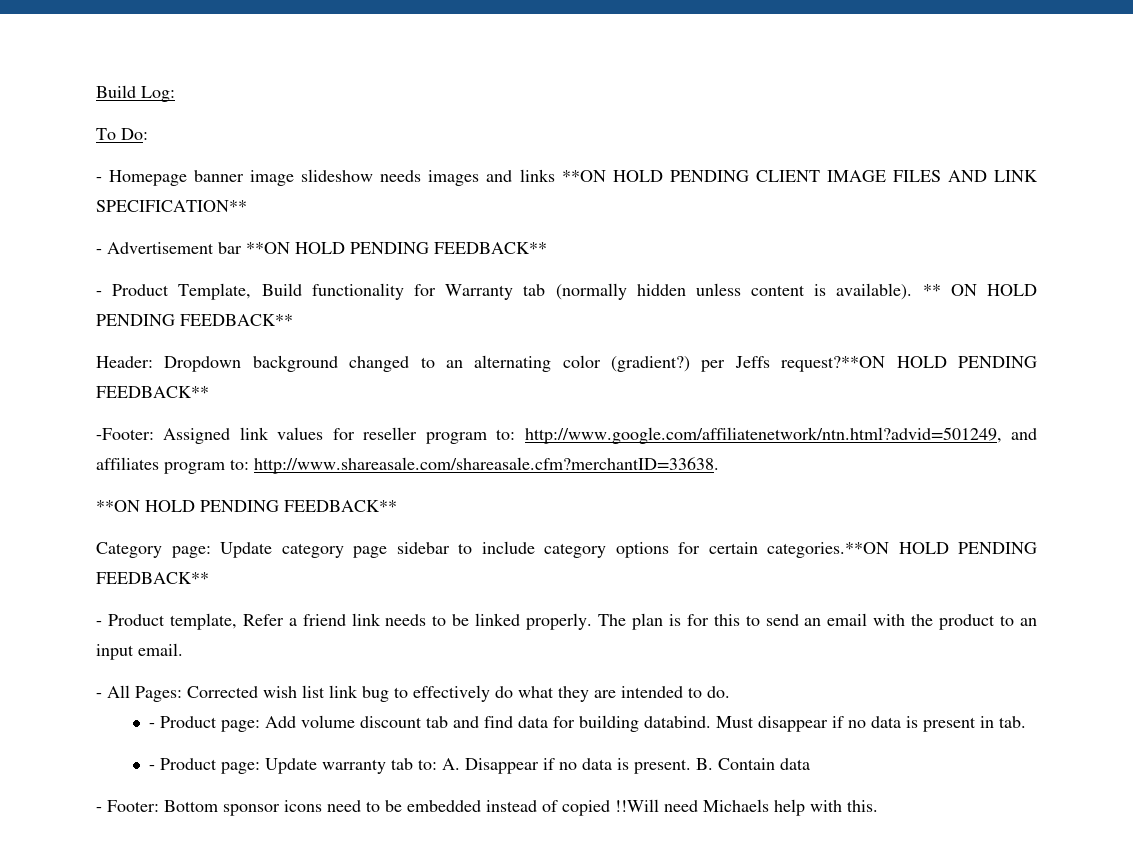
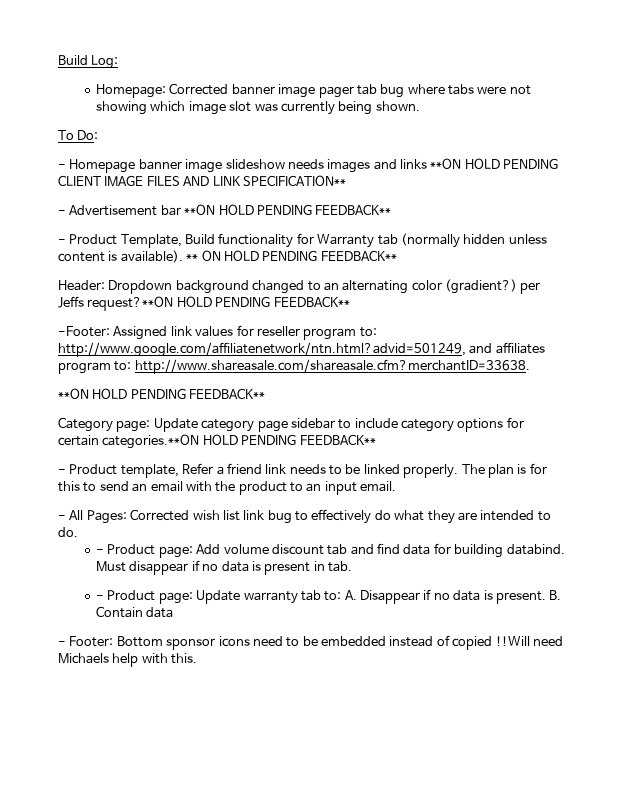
(175, 94) none -> [96,83,531,98] [96,101,420,115] // Homepage: Corrected banner image pager tab bug where tabs were not showing which image slot was currently being shown.

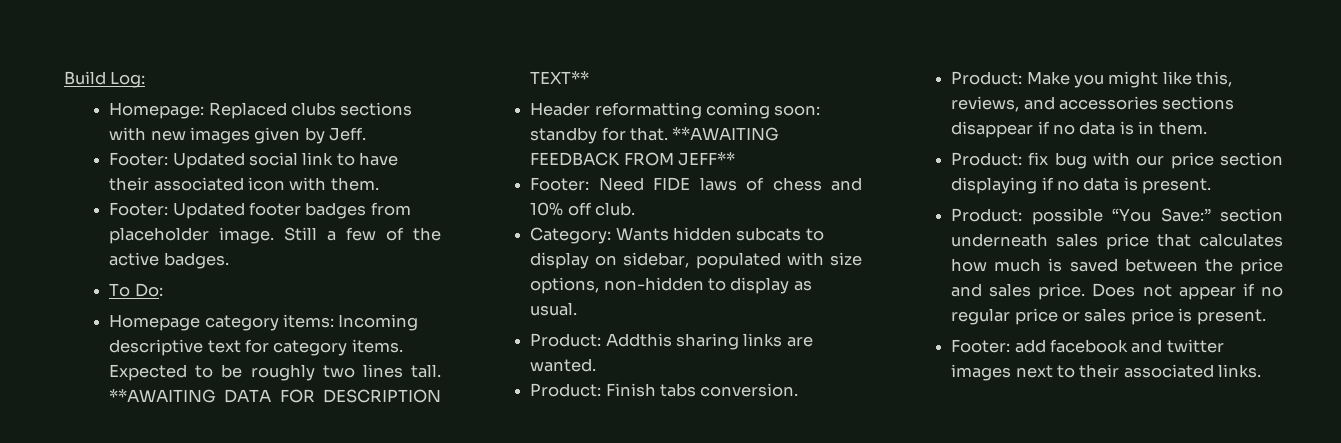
[169,83,531,98] [96,101,420,115] [58,130,99,140] [58,158,559,173] [58,175,346,187] [58,204,392,216] [58,233,547,248] [58,250,397,263] [58,279,541,294] [58,296,350,311] [58,325,377,340] [58,342,545,357] [58,359,530,374] [58,388,266,399] [58,417,524,432] [58,434,376,449] [58,463,547,478] [58,481,397,495] [58,509,551,524] [58,527,78,537] [96,543,565,558] [96,561,127,572] Corrected banner image pager tab bug where tabs were not showing which image slot was currently being shown. // To Do: // - Homepage banner image slideshow needs images and links **ON HOLD PENDING CLIENT IMAGE FILES AND LINK SPECIFICATION** // - Advertisement bar **ON HOLD PENDING FEEDBACK** // - Product Template, Build functionality for Warranty tab (normally hidden unless content is available). ** ON HOLD PENDING FEEDBACK** // Header: Dropdown background changed to an alternating color (gradient?) per Jeffs request?**ON HOLD PENDING FEEDBACK** // -Footer: Assigned link values for reseller program to: http://www.google.com/affiliatenetwork/ntn.html?advid=501249, and affiliates program to: http://www.shareasale.com/shareasale.cfm?merchantID=33638. // **ON HOLD PENDING FEEDBACK** // Category page: Update category page sidebar to include category options for certain categories.**ON HOLD PENDING FEEDBACK** // - Product template, Refer a friend link needs to be linked properly. The plan is for this to send an email with the product to an input email. // - All Pages: Corrected wish list link bug to effectively do what they are intended to do. // - Product page: Add volume discount tab and find data for building databind. Must -> [208,102,413,119] [109,127,367,144] [109,152,399,169] [109,177,379,191] [109,202,411,219] [109,227,441,244] [109,252,229,269] [109,283,163,297] [109,314,419,331] [109,339,403,356] [109,364,441,381] [109,389,441,403] [530,71,590,84] [530,102,821,119] [530,127,780,144] [530,152,736,166] [530,177,862,191] [530,202,636,216] [530,227,824,244] [530,252,862,269] [530,277,812,294] [530,302,578,316] [530,333,813,350] [530,358,597,372] [530,383,799,397] [951,71,1233,88] [951,96,1235,112] Replaced clubs sections with new images given by Jeff. // Footer: Updated social link to have their associated icon with them. // Footer: Updated footer badges from placeholder image. Still a few of the active badges. // To Do: // Homepage category items: Incoming descriptive text for category items. Expected to be roughly two lines tall. **AWAITING DATA FOR DESCRIPTION TEXT** // Header reformatting coming soon: standby for that. **AWAITING FEEDBACK FROM JEFF** // Footer: Need FIDE laws of chess and 10% off club. // Category: Wants hidden subcats to display on sidebar, populated with size options, non-hidden to display as usual. // Product: Addthis sharing links are wanted. // Product: Finish tabs conversion. // Product: Make you might like this, reviews, and accessories sections
[264,561,353,575] [96,590,421,604] present in tab. // - Product page: Update warranty tab to: A. Disappear -> [1138,121,1207,135] [951,152,1283,169] [951,177,1038,194] in them. // Product: fix bug with our price section displaying
[549,590,562,600] [96,606,174,618] [58,635,563,650] [58,653,198,667] B. Contain data // - Footer: Bottom sponsor icons need to be embedded instead of copied !!Will need Michaels help with this. -> [951,208,1283,225] [951,233,1283,250] [951,258,1283,275] [951,283,1283,300] [951,308,1266,325] [951,339,1224,353] [951,364,1262,381] // Product: possible “You Save:” section underneath sales price that calculates how much is saved between the price and sales price. Does not appear if no regular price or sales price is present. // Footer: add facebook and twitter images next to their associated links.

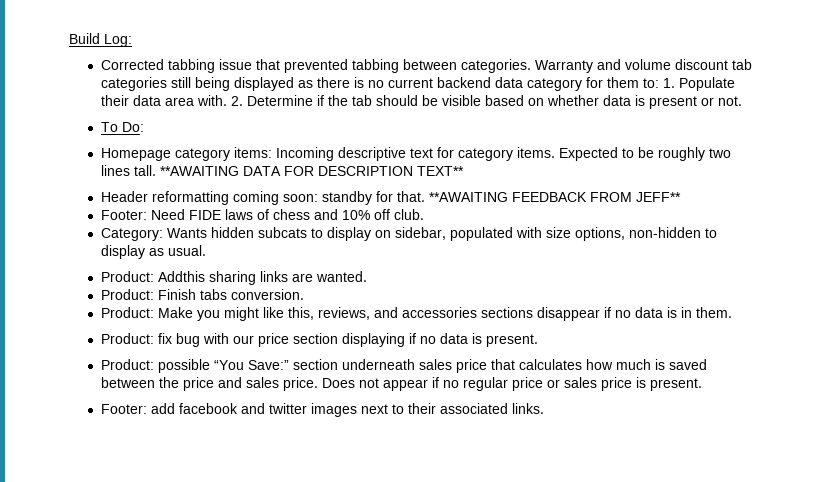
[109,102,413,119] [109,127,367,144] [109,152,399,169] [109,177,379,191] [109,202,411,219] [109,227,441,244] [109,252,229,269] Homepage: Replaced clubs sections with new images given by Jeff. // Footer: Updated social link to have their associated icon with them. // Footer: Updated footer badges from placeholder image. Still a few of the active badges. -> [100,59,752,73] [100,77,735,91] [100,95,742,109] Corrected tabbing issue that prevented tabbing between categories. Warranty and volume discount tab categories still being displayed as there is no current backend data category for them to: 1. Populate their data area with. 2. Determine if the tab should be visible based on whether data is present or not.

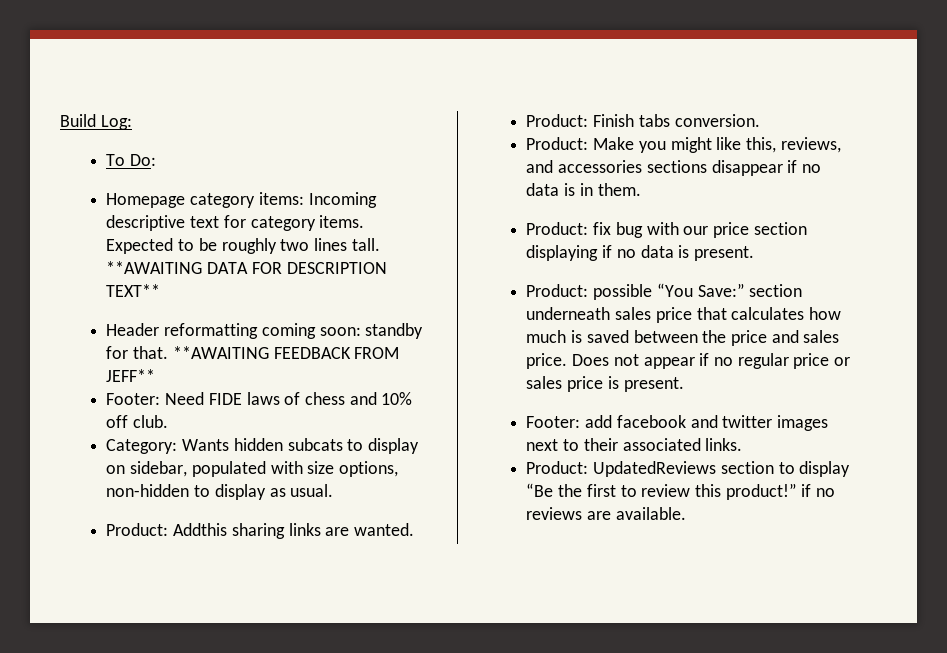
[100,59,752,73] [100,77,735,91] [100,95,742,109] // Corrected tabbing issue that prevented tabbing between categories. Warranty and volume discount tab categories still being displayed as there is no current backend data category for them to: 1. Populate their data area with. 2. Determine if the tab should be visible based on whether data is present or not. -> (132, 122) none
(544, 408) none -> [526,461,851,477] [526,483,836,500] [526,507,686,520] // Product: UpdatedReviews section to display “Be the first to review this product!” if no reviews are available.

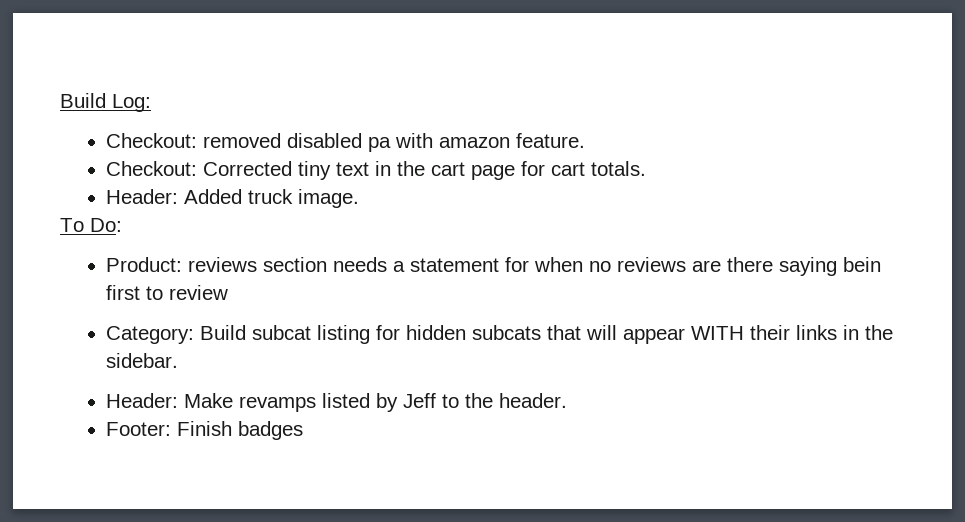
[106,154,157,166] [106,192,377,208] [106,215,365,231] [106,238,380,254] [106,261,387,274] [106,284,161,297] [106,323,424,339] [106,346,400,359] [106,369,156,382] [106,392,413,405] [106,415,169,428] [106,438,420,454] [106,461,399,477] [106,484,334,500] [106,523,415,539] [526,114,760,127] [526,137,841,153] [526,160,822,176] [526,183,641,196] [526,222,807,238] [526,245,755,261] [526,283,803,300] [526,307,842,323] [526,330,840,346] [526,353,851,369] [526,376,684,392] [526,415,829,431] [526,438,743,451] [526,461,851,477] [526,483,836,500] [526,507,686,520] To Do: // Homepage category items: Incoming descriptive text for category items. Expected to be roughly two lines tall. **AWAITING DATA FOR DESCRIPTION TEXT** // Header reformatting coming soon: standby for that. **AWAITING FEEDBACK FROM JEFF** // Footer: Need FIDE laws of chess and 10% off club. // Category: Wants hidden subcats to display on sidebar, populated with size options, non-hidden to display as usual. // Product: Addthis sharing links are wanted. // Product: Finish tabs conversion. // Product: Make you might like this, reviews, and accessories sections disappear if no data is in them. // Product: fix bug with our price section displaying if no data is present. // Product: possible “You Save:” section underneath sales price that calculates how much is saved between the price and sales price. Does not appear if no regular price or sales price is present. // Footer: add facebook and twitter images next to their associated links. // Product: UpdatedReviews section to display “Be the first to review this product!” if no reviews are available. -> [106,133,586,152] [106,161,647,180] [106,189,360,208] [60,218,122,232] [106,257,882,276] [106,285,229,300] [106,325,894,344] [106,353,179,368] [106,393,568,412] [106,421,304,440] Checkout: removed disabled pa with amazon feature. // Checkout: Corrected tiny text in the cart page for cart totals. // Header: Added truck image. // To Do: // Product: reviews section needs a statement for when no reviews are there saying bein first to review // Category: Build subcat listing for hidden subcats that will appear WITH their links in the sidebar. // Header: Make revamps listed by Jeff to the header. // Footer: Finish badges

